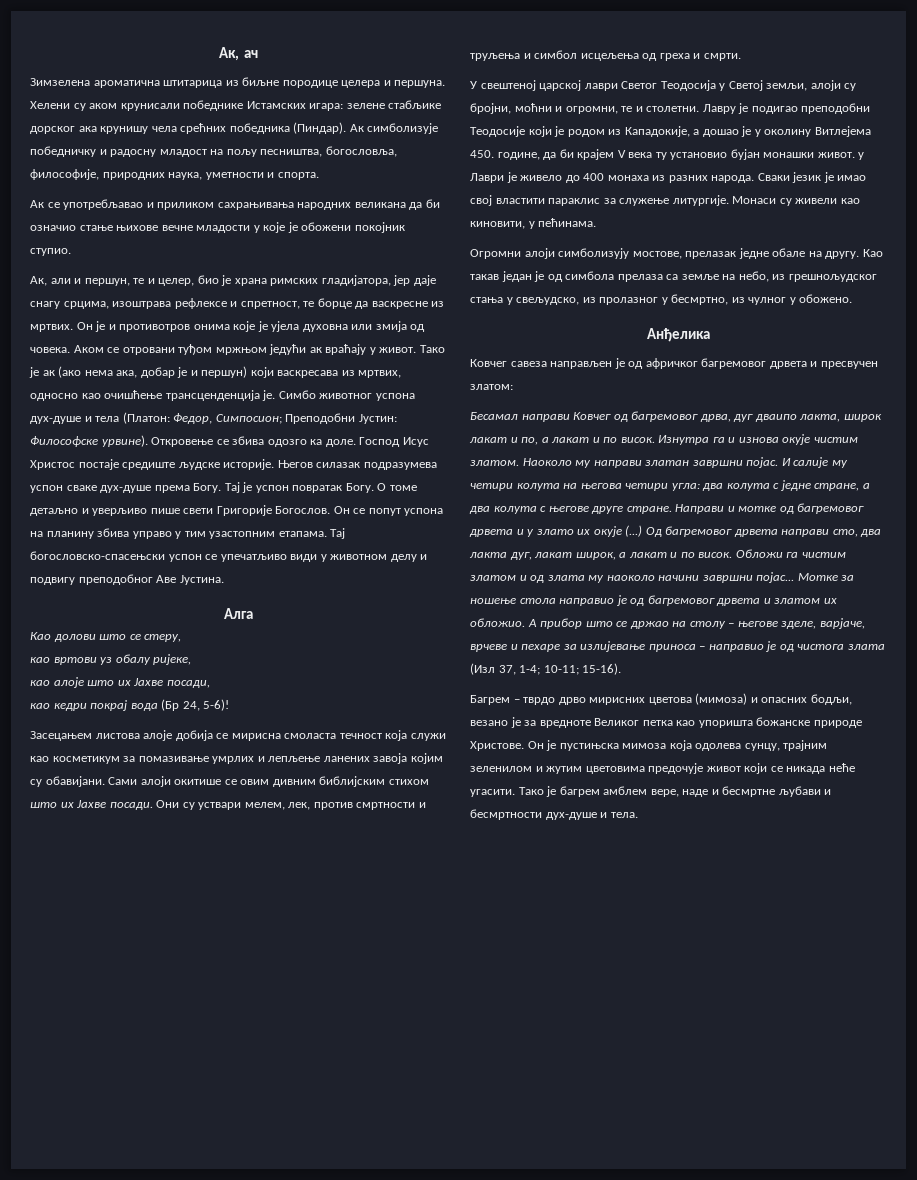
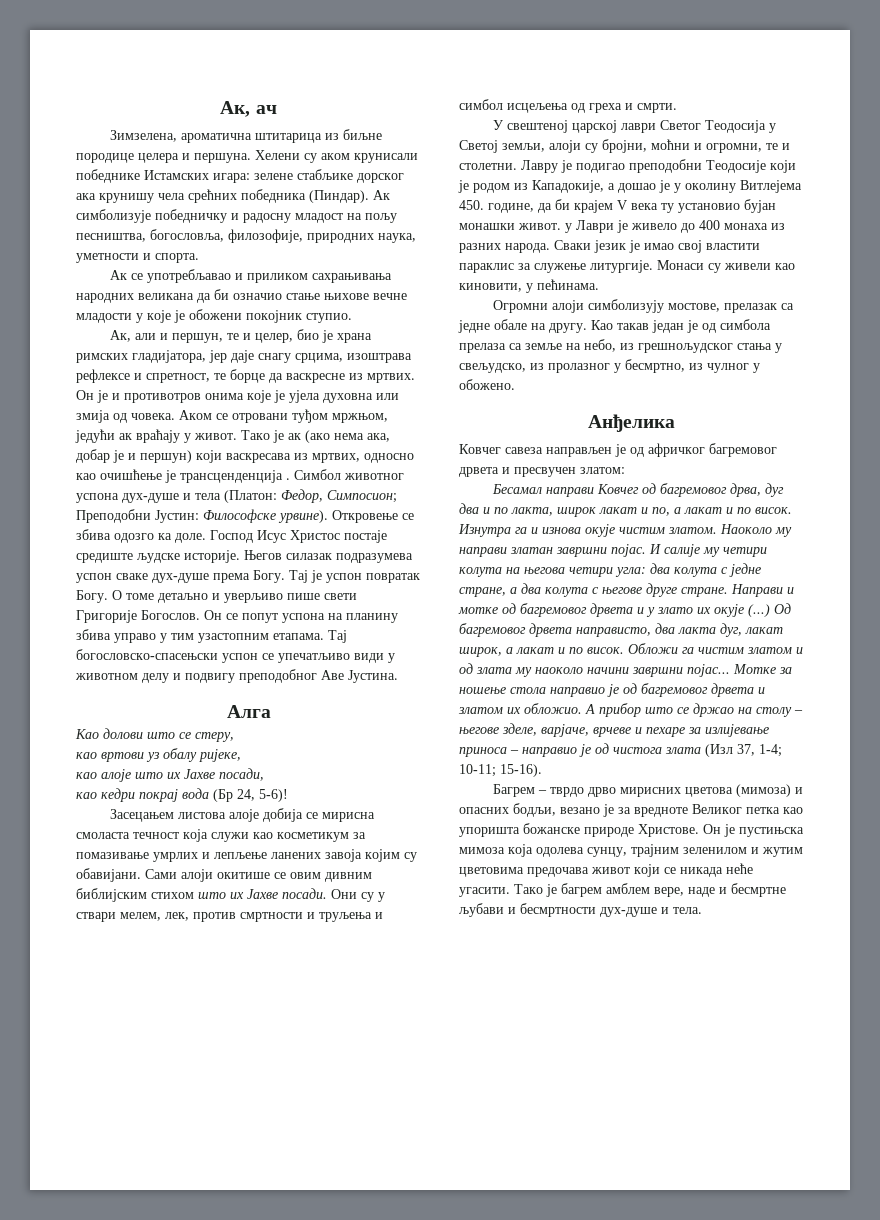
[30,78,90,86] Зимзелена -> [109,130,177,142] Зимзелена,
[30,169,99,180] философије, -> [228,229,303,243] филозофије,
[215,347,267,355] мржњом -> [332,413,388,423] мржњом,
[165,390,316,401] трансценденција је. Симбо -> [165,469,341,483] је трансценденција . Симбол
[198,802,242,810] уствари -> [378,892,385,902] [76,912,116,922] у ствари
(737, 255) none -> [780,303,794,310] са
[754,414,797,422] дваипо -> [459,503,508,514] два и по
[781,529,858,537] направи сто, -> [576,627,651,637] направисто,
[648,763,704,774] предочује -> [527,867,589,877] предочава

